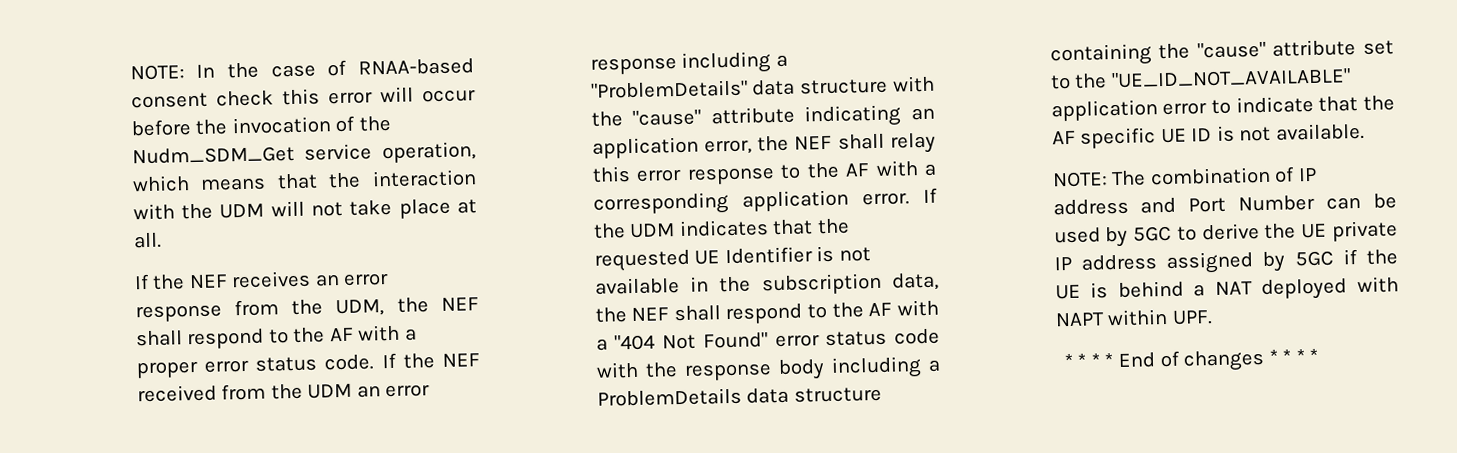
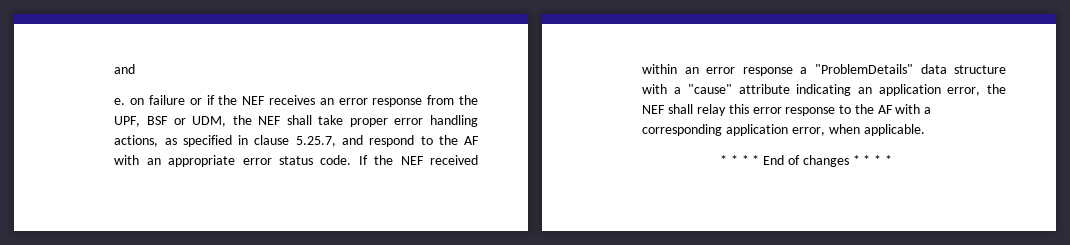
[129,58,474,81] [130,86,477,109] [130,115,391,137] [131,141,477,165] [131,169,478,193] [132,198,477,221] [133,232,162,249] [133,273,150,290] NOTE: In the case of RNAA-based consent check this error will occur before the invocation of the Nudm_SDM_Get service operation, which means that the interaction with the UDM will not take place at all. // If -> [114,64,136,74] [114,95,215,105] and // e. on failure or if
(324, 307) none -> [114,116,186,127] UPF, BSF or
[187,324,417,350] [135,360,198,379] respond to the AF with a proper -> [318,115,478,127] [114,135,480,147] [114,155,236,167] take proper error handling actions, as specified in clause 5.25.7, and respond to the AF with an appropriate
[221,383,431,401] [589,51,772,75] from the UDM an error response including -> [642,64,793,76] within an error response
[590,111,623,127] the -> [674,87,682,94] a
[861,187,938,206] [592,218,850,239] [593,245,871,272] [594,272,939,296] [594,299,939,325] [595,328,940,351] [595,356,941,381] [596,386,882,407] [1049,39,1394,67] [1049,68,1351,90] [1050,95,1395,122] [1051,122,1365,149] [1051,166,1317,188] [1052,193,1397,216] [1053,220,1398,248] [1053,249,1398,274] [1054,276,1399,301] [1054,308,1213,327] error. If the UDM indicates that the requested UE Identifier is not available in the subscription data, the NEF shall respond to the AF with a "404 Not Found" error status code with the response body including a ProblemDetails data structure containing the "cause" attribute set to the "UE_ID_NOT_AVAILABLE" application error to indicate that the AF specific UE ID is not available. // NOTE: The combination of IP address and Port Number can be used by 5GC to derive the UE private IP address assigned by 5GC if the UE is behind a NAT deployed with NAPT within UPF. -> [792,124,925,136] error, when applicable.

